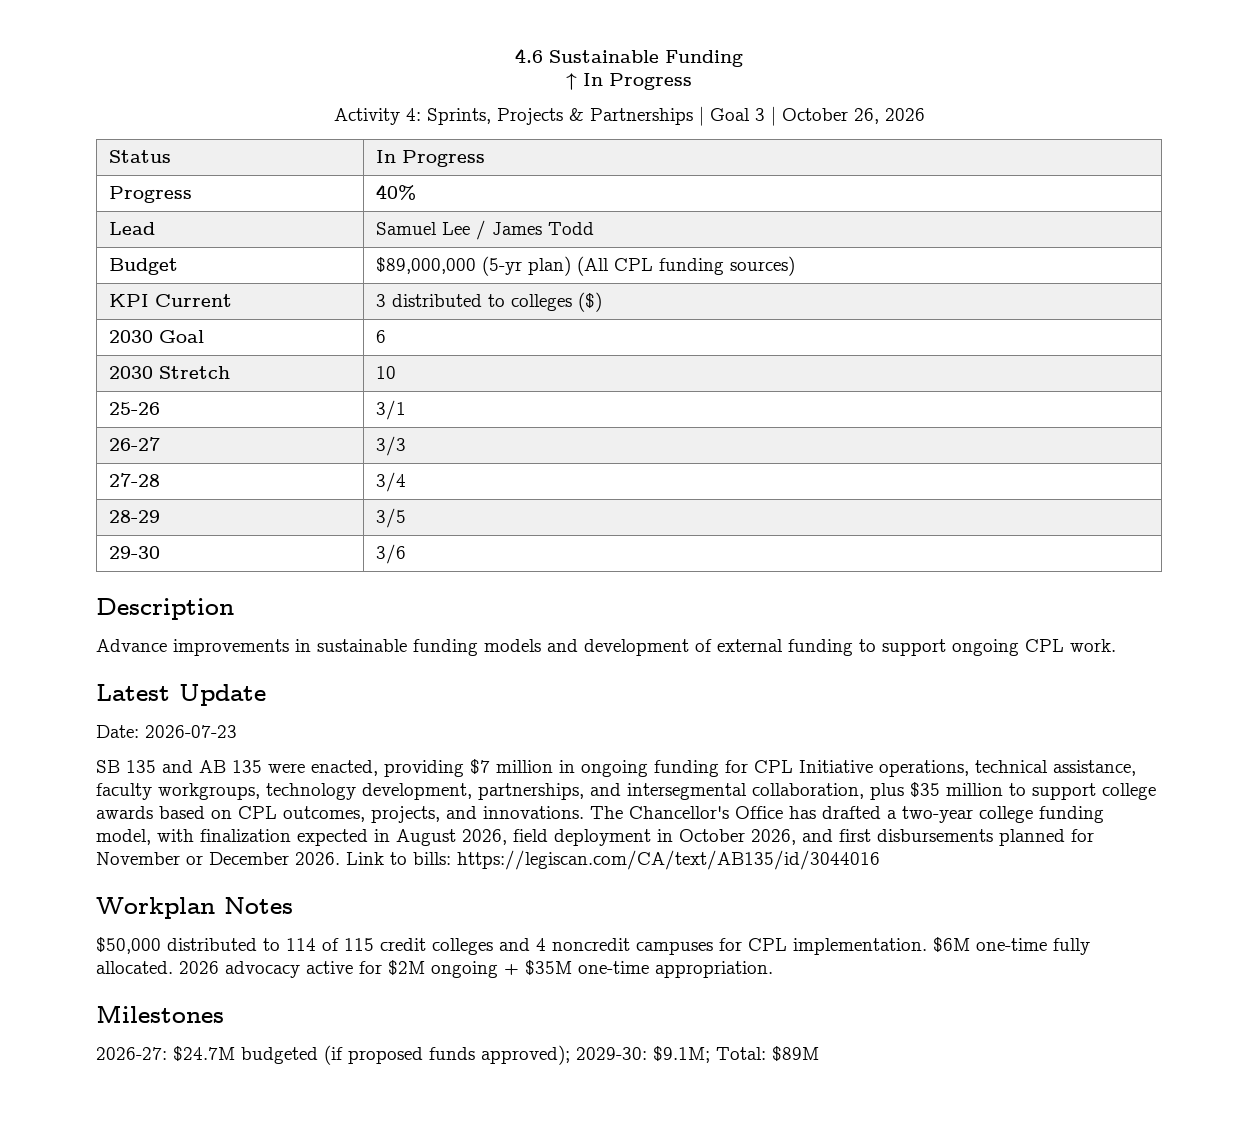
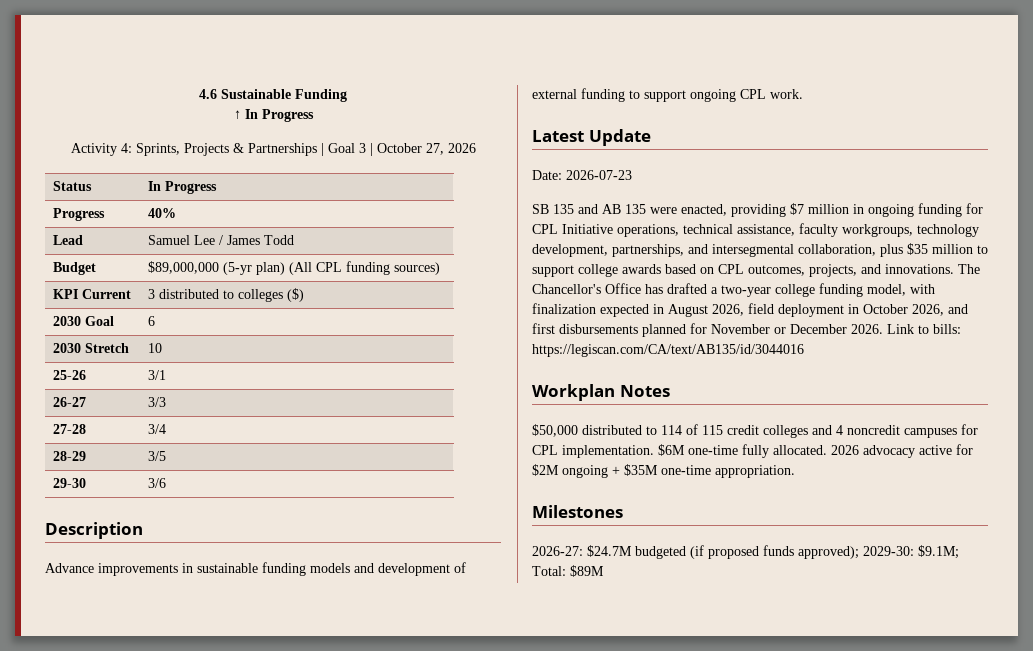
[853,108,879,124] 26, -> [425,143,444,155] 27,

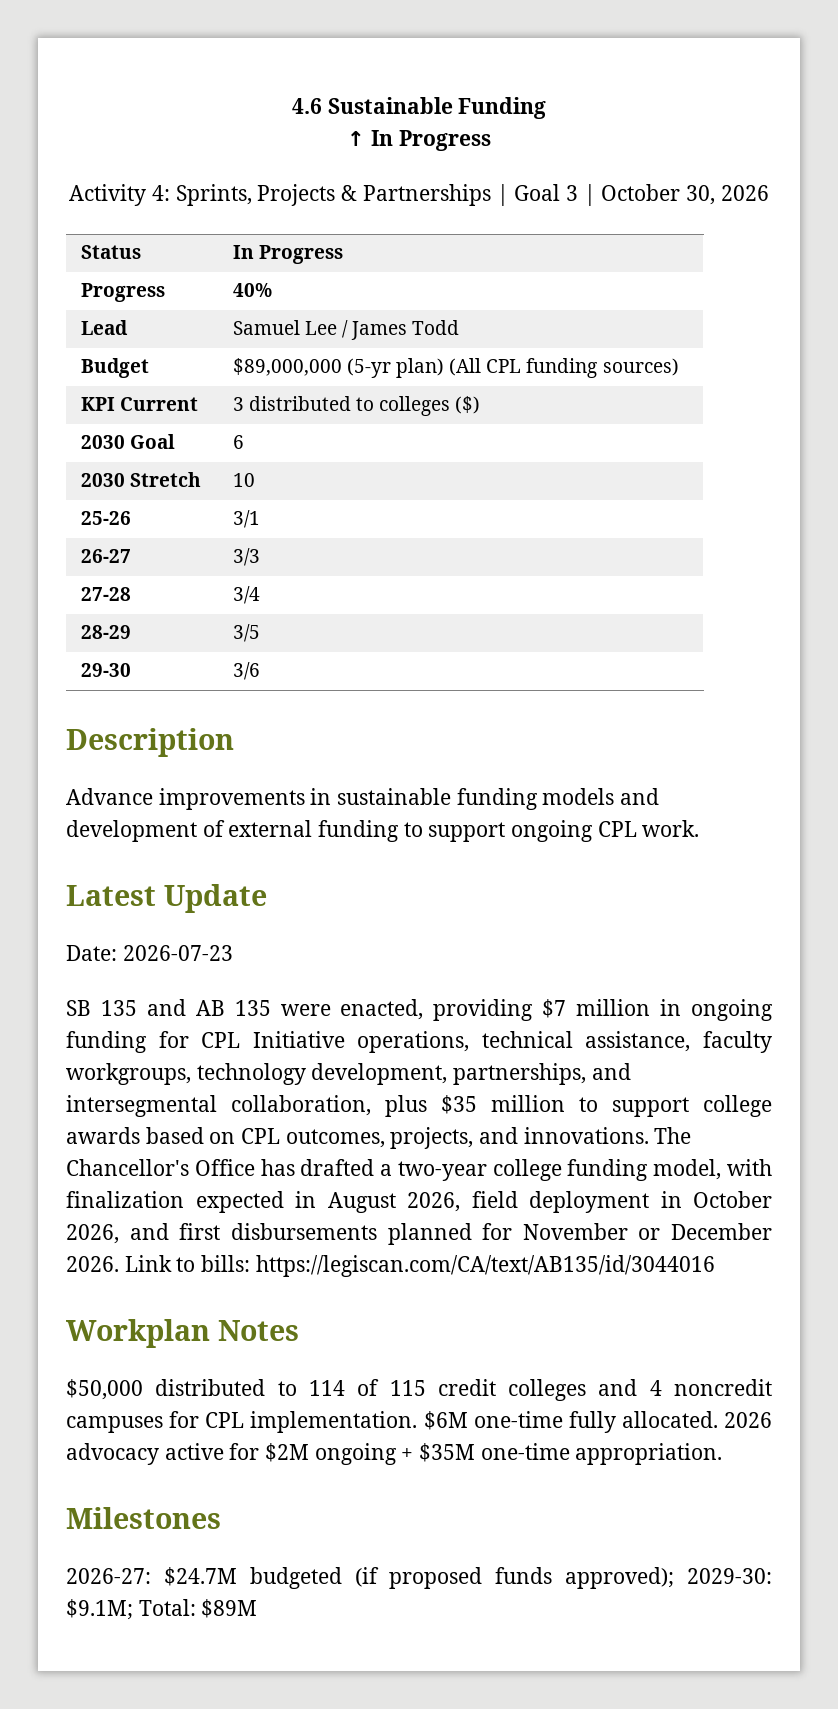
[425,143,444,155] 27, -> [685,185,715,205] 30,

